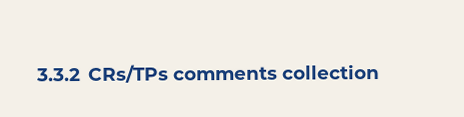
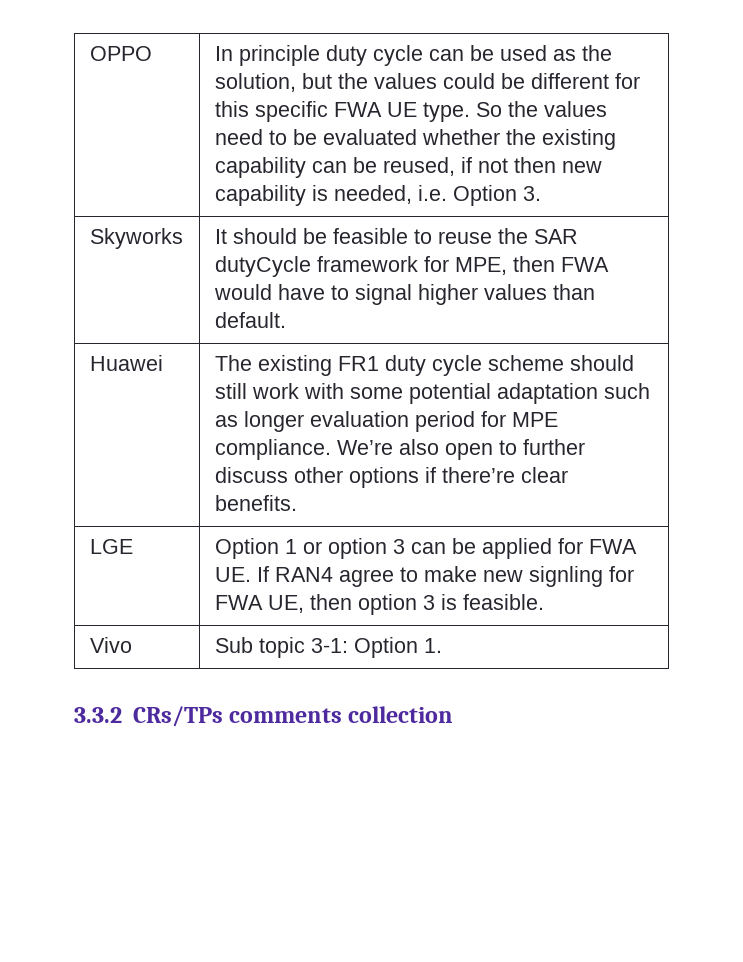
(36, 75) none -> [89,46,152,61] [214,45,612,66] [214,73,640,92] [214,101,607,122] [214,129,616,150] [214,157,602,178] [214,185,541,206] [89,228,183,249] [214,228,578,244] [214,256,609,277] [213,284,595,305] [214,312,286,328] [89,355,163,371] [214,355,634,376] [214,383,650,404] [214,411,558,432] [214,439,585,460] [214,467,568,488] [214,495,297,511] [89,539,133,554] [214,538,637,559] [214,566,634,587] [214,594,544,615] [89,637,132,653] [214,637,442,658] OPPO | In principle duty cycle can be used as the solution, but the values could be different for this specific FWA UE type. So the values need to be evaluated whether the existing capability can be reused, if not then new capability is needed, i.e. Option 3. // Skyworks | It should be feasible to reuse the SAR dutyCycle framework for MPE, then FWA would have to signal higher values than default. // Huawei | The existing FR1 duty cycle scheme should still work with some potential adaptation such as longer evaluation period for MPE compliance. We’re also open to further discuss other options if there’re clear benefits. // LGE | Option 1 or option 3 can be applied for FWA UE. If RAN4 agree to make new signling for FWA UE, then option 3 is feasible. // Vivo | Sub topic 3-1: Option 1. //

